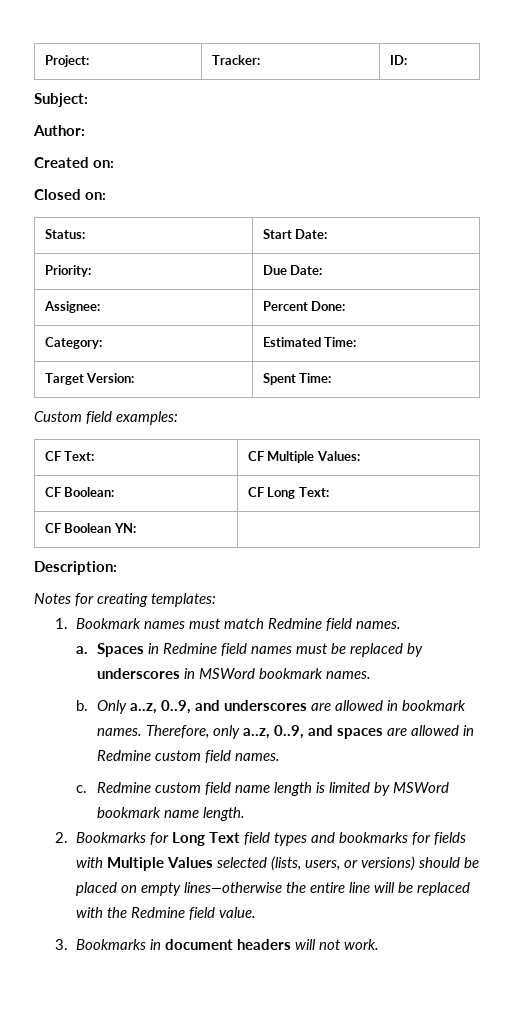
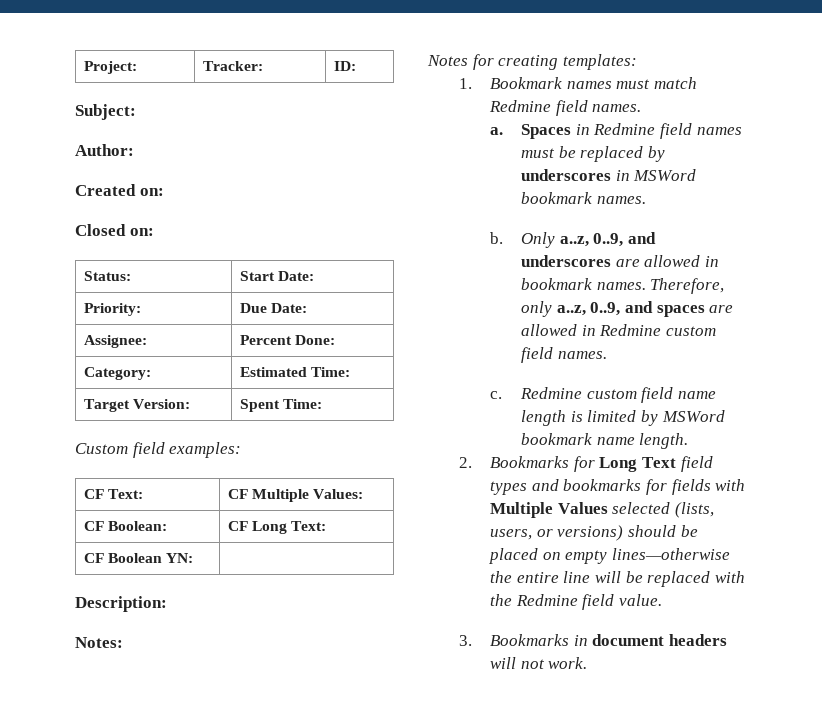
(117, 568) none -> [75,637,123,648] // Notes:

